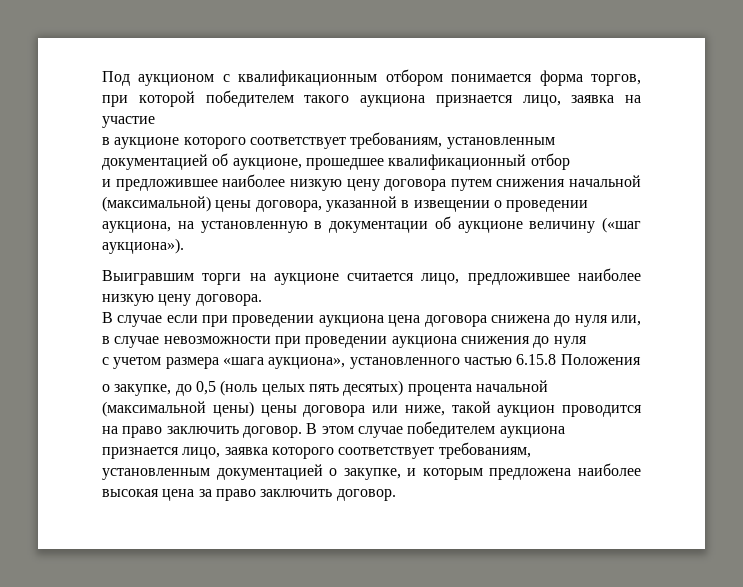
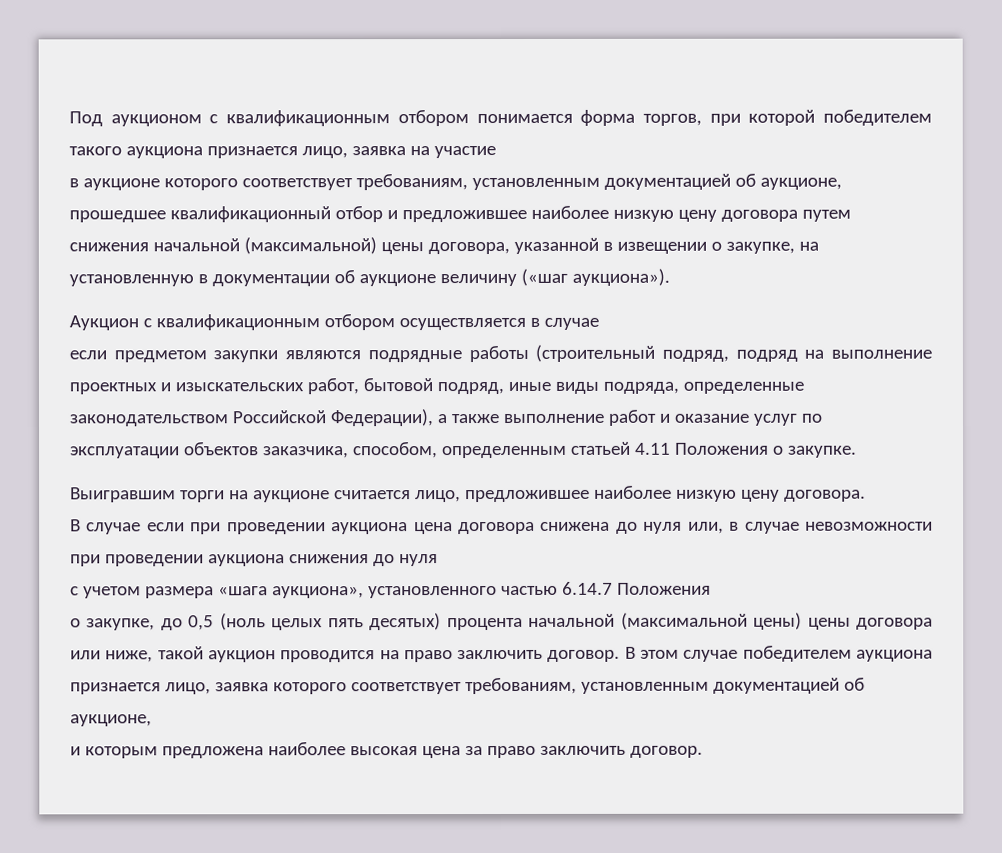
(570, 161) // -> (383, 214) none
[506,200,589,212] [102,221,171,233] проведении аукциона, -> [725,241,795,254] закупке,
(184, 246) none -> [69,314,599,331] [69,344,933,363] [69,378,804,395] [69,409,822,427] [70,441,857,459] // Аукцион с квалификационным отбором осуществляется в случае // если предметом закупки являются подрядные работы (строительный подряд, подряд на выполнение проектных и изыскательских работ, бытовой подряд, иные виды подряда, определенные законодательством Российской Федерации), а также выполнение работ и оказание услуг по эксплуатации объектов заказчика, способом, определенным статьей 4.11 Положения о закупке.
[516,354,557,365] 6.15.8 -> [561,581,613,595] 6.14.7
[329,468,401,480] о закупке, -> [843,677,865,691] [70,714,152,727] об аукционе, //

